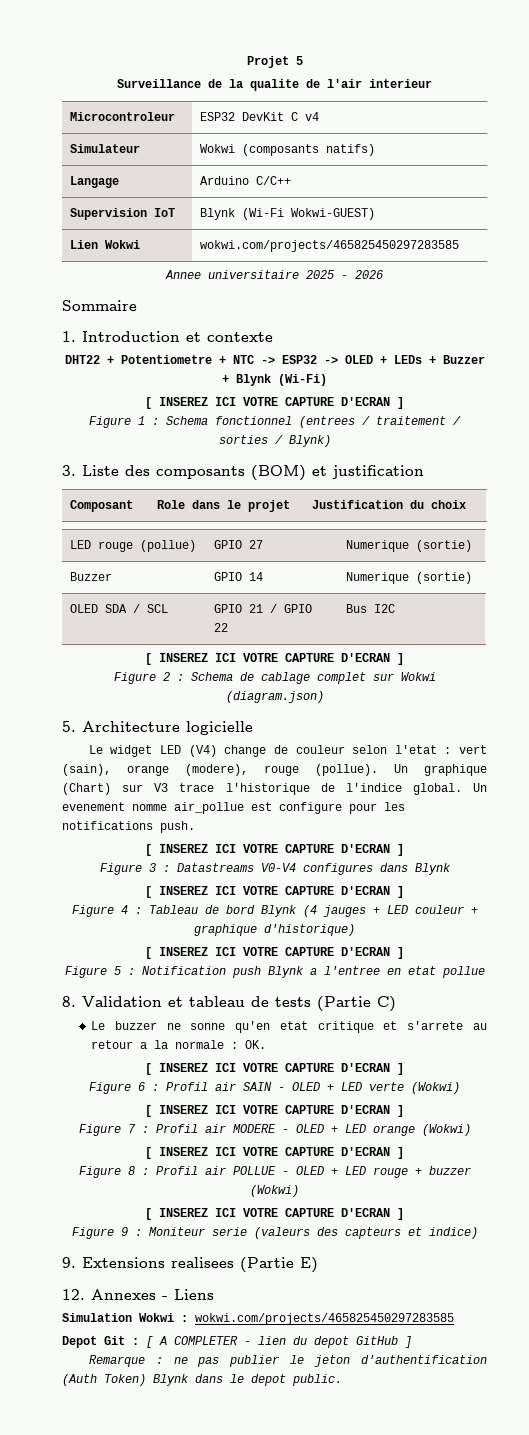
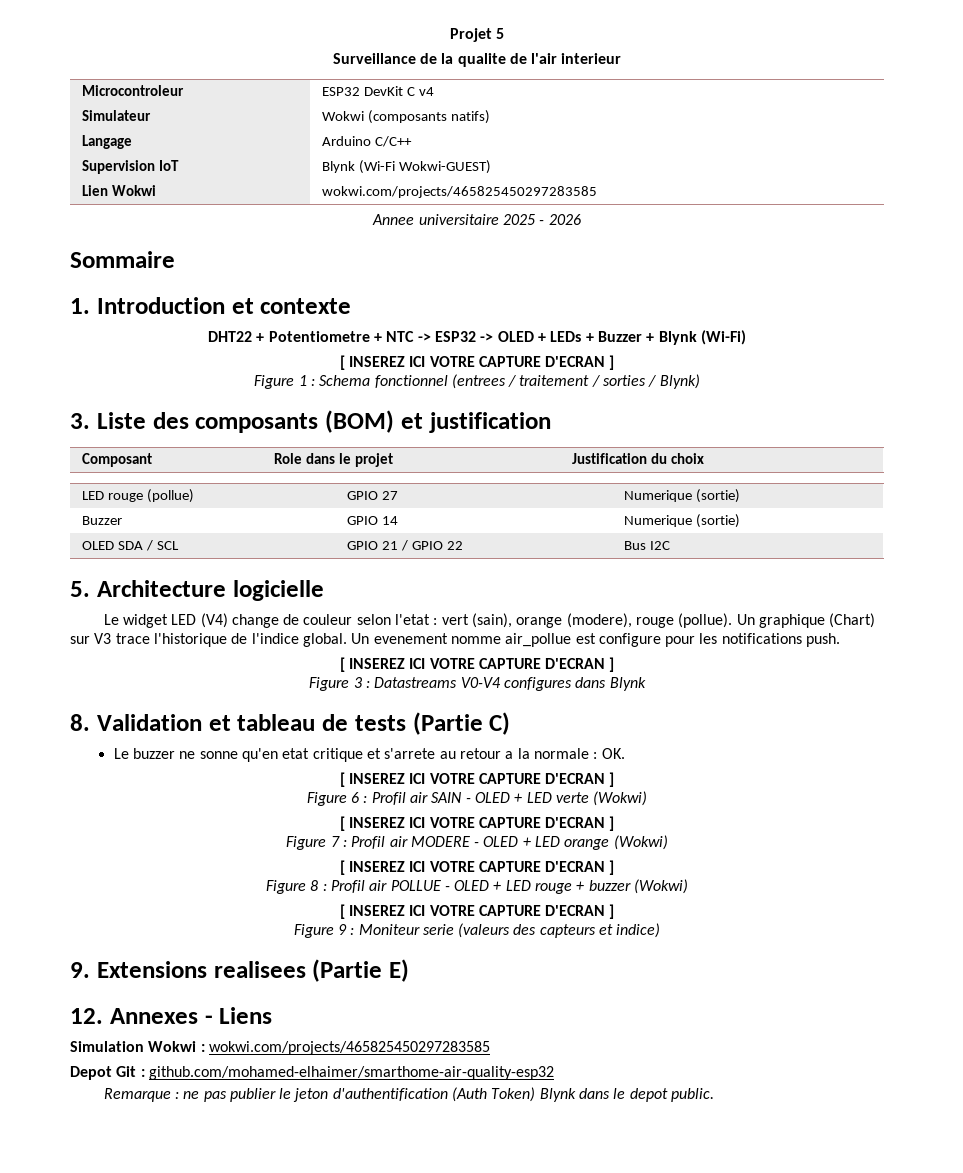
[145,653,404,665] [113,672,436,684] [225,691,324,703] // [ INSEREZ ICI VOTRE CAPTURE D'ECRAN ] // Figure 2 : Schema de cablage complet sur Wokwi (diagram.json) -> (670, 545) none
[145,886,404,898] [71,905,478,917] [194,924,355,936] [145,947,404,959] [64,966,485,978] // [ INSEREZ ICI VOTRE CAPTURE D'ECRAN ] // Figure 4 : Tableau de bord Blynk (4 jauges + LED couleur + graphique d'historique) // [ INSEREZ ICI VOTRE CAPTURE D'ECRAN ] // Figure 5 : Notification push Blynk a l'entree en etat pollue -> (646, 684) none
[146,1336,412,1348] [ A COMPLETER - lien du depot GitHub ] -> [148,1066,554,1080] github.com/mohamed-elhaimer/smarthome-air-quality-esp32

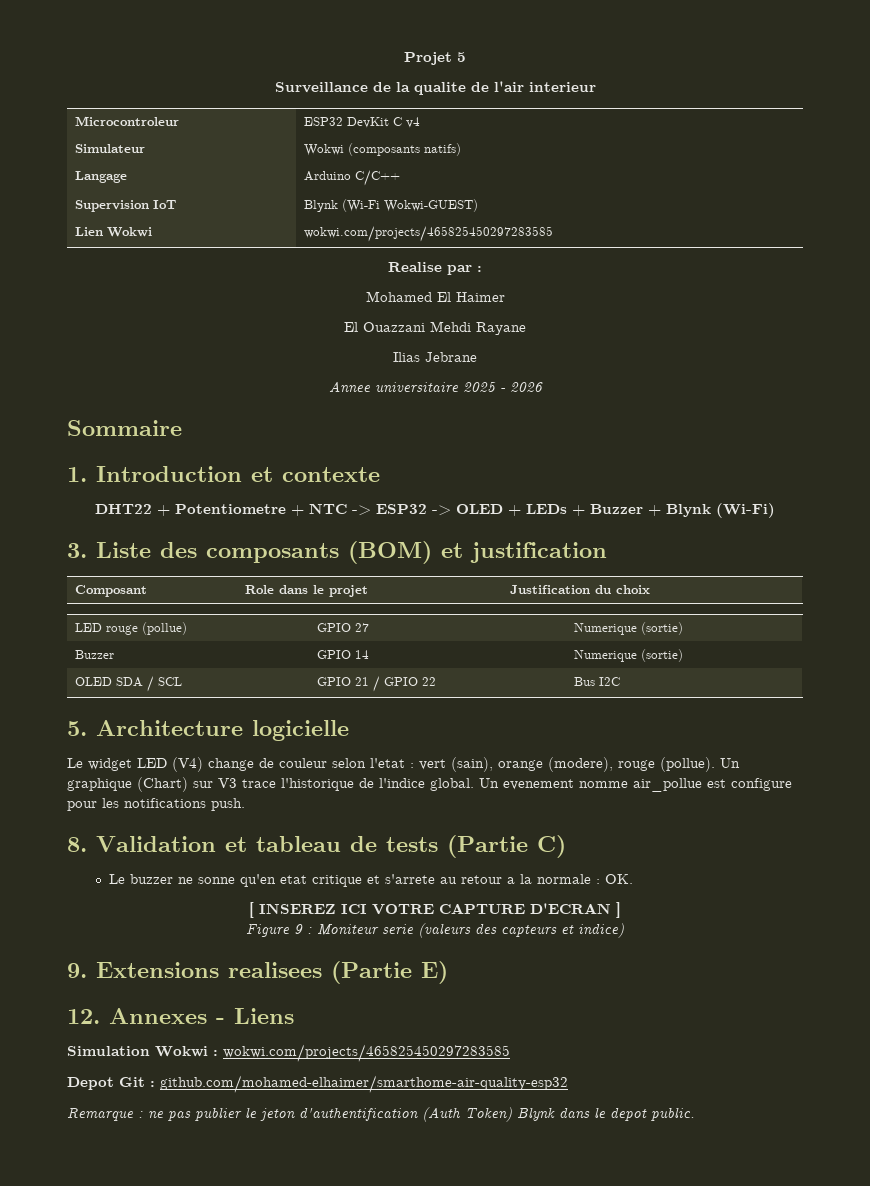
(597, 192) none -> [388,262,482,275] [365,291,505,302] [344,321,526,335] [393,352,477,362] // Realise par : // Mohamed El Haimer // El Ouazzani Mehdi Rayane // Ilias Jebrane
[339,355,615,370] [254,374,700,389] // [ INSEREZ ICI VOTRE CAPTURE D'ECRAN ] // Figure 1 : Schema fonctionnel (entrees / traitement / sorties / Blynk) -> (775, 510) none
[339,657,615,672] [309,677,646,691] // [ INSEREZ ICI VOTRE CAPTURE D'ECRAN ] // Figure 3 : Datastreams V0-V4 configures dans Blynk -> (245, 804) none
[306,791,648,806] [339,816,615,831] [286,835,668,850] [339,860,615,875] [265,879,689,894] [339,904,615,919] // Figure 6 : Profil air SAIN - OLED + LED verte (Wokwi) // [ INSEREZ ICI VOTRE CAPTURE D'ECRAN ] // Figure 7 : Profil air MODERE - OLED + LED orange (Wokwi) // [ INSEREZ ICI VOTRE CAPTURE D'ECRAN ] // Figure 8 : Profil air POLLUE - OLED + LED rouge + buzzer (Wokwi) // [ INSEREZ ICI VOTRE CAPTURE D'ECRAN ] -> (621, 910) none

